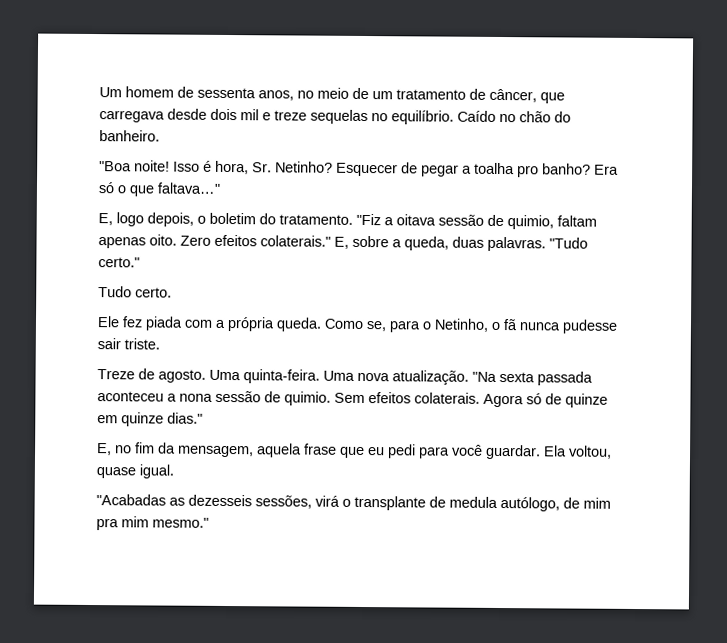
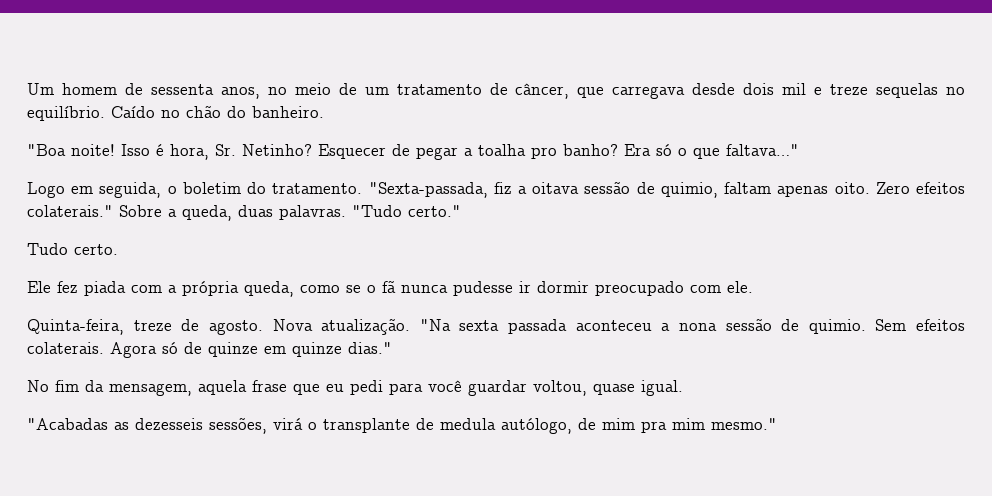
[98,212,194,227] E, logo depois, -> [27,182,162,198] Logo em seguida,
[356,213,381,226] "Fiz -> [368,182,512,198] "Sexta-passada, fiz
[334,235,389,249] E, sobre -> [119,205,162,217] Sobre
[276,317,618,334] [97,338,160,350] [97,368,390,384] queda. Como se, para o Netinho, o fã nunca pudesse sair triste. // Treze de agosto. Uma quinta-feira. Uma nova -> [244,280,753,297] [27,319,313,335] queda, como se o fã nunca pudesse ir dormir preocupado com ele. // Quinta-feira, treze de agosto. Nova
[97,443,132,456] E, no -> [27,380,49,392] No
[485,444,567,460] guardar. Ela -> [468,380,527,396] guardar

